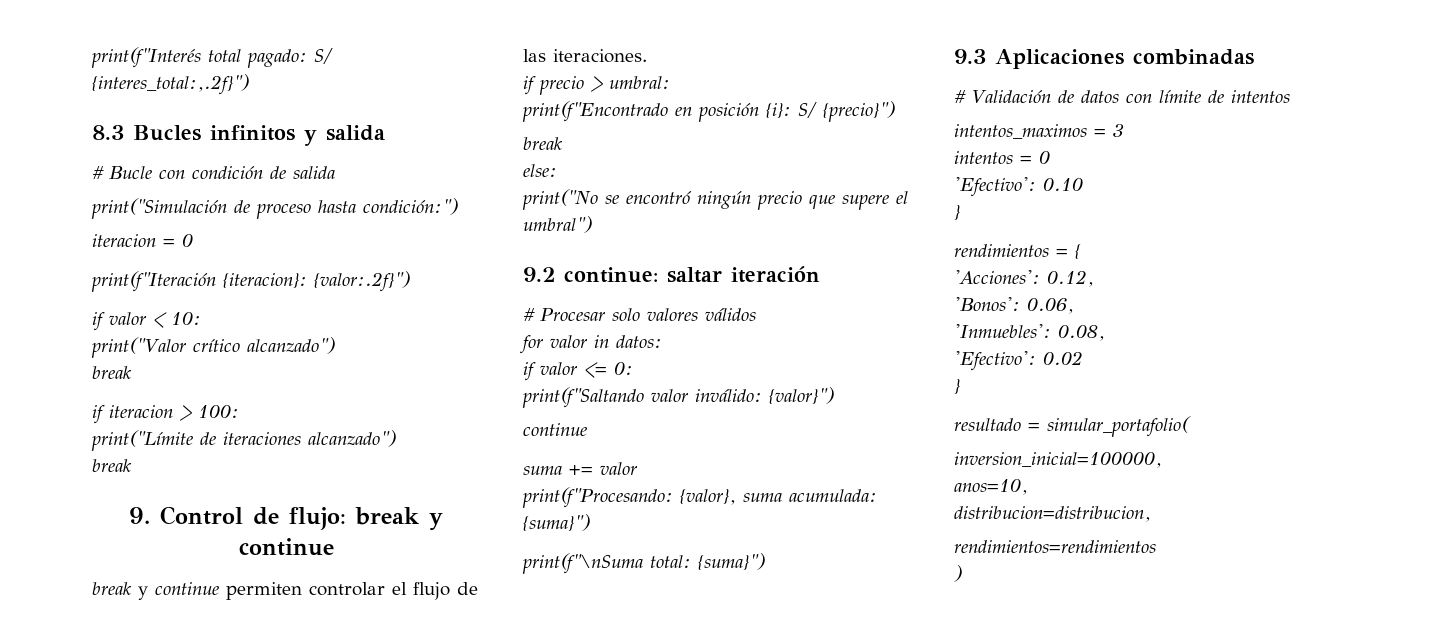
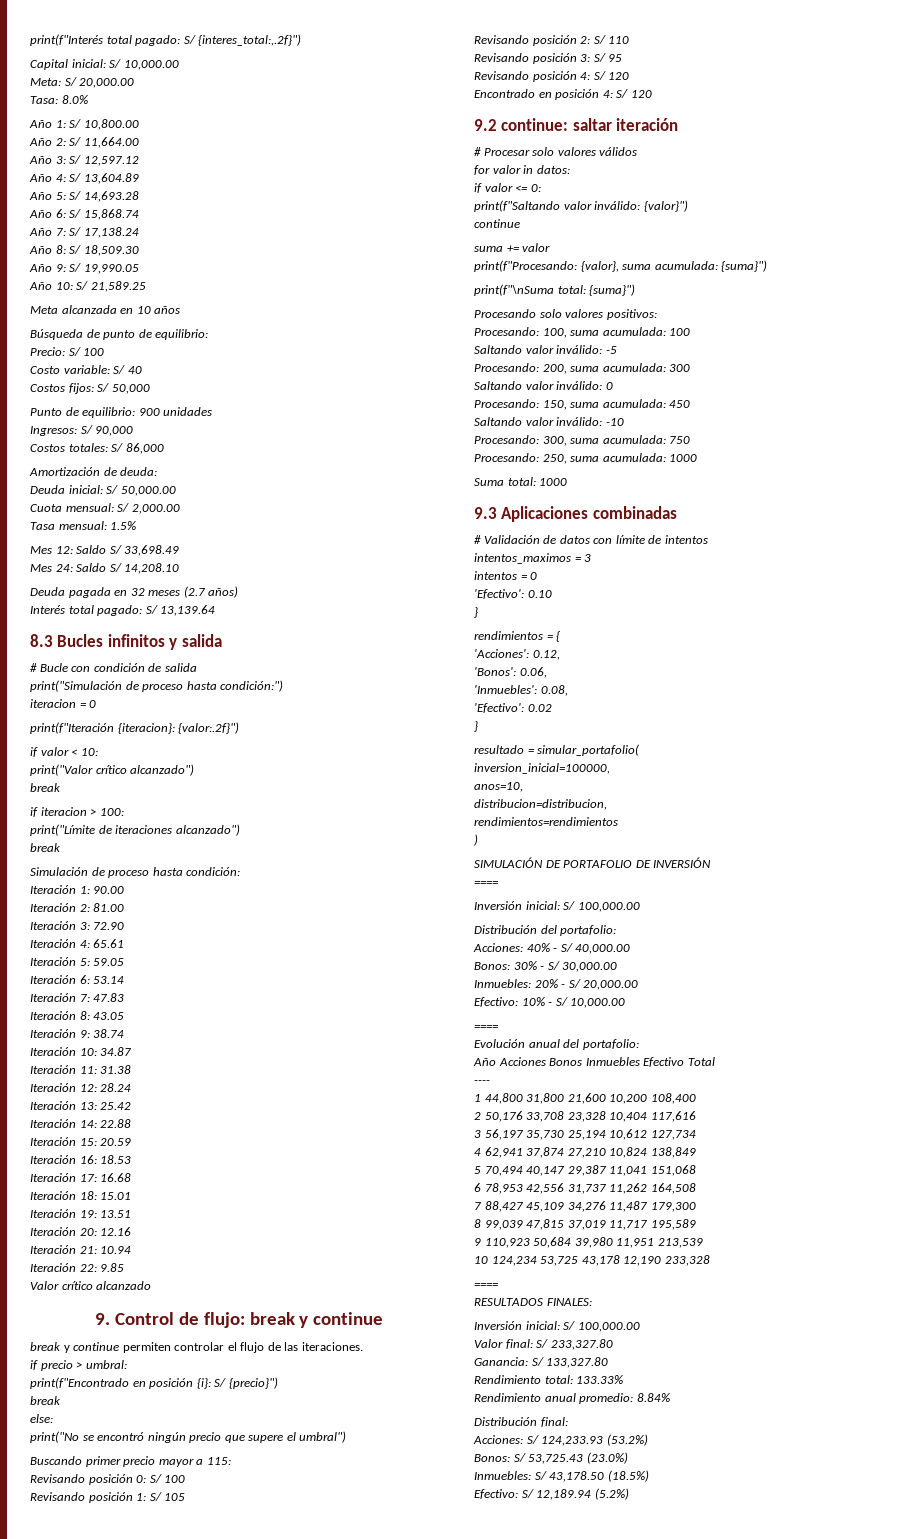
(249, 84) none -> [30,59,179,70] [30,77,135,88] [30,95,88,104] [29,119,139,130] [29,137,139,148] [29,155,139,166] [29,173,139,184] [29,191,139,202] [29,209,139,220] [29,227,139,238] [29,245,139,256] [29,263,139,274] [29,281,146,292] [30,305,181,314] [30,329,209,340] [30,347,105,356] [30,365,142,374] [30,383,150,394] [30,407,213,418] [30,425,134,436] [30,443,164,454] [29,467,158,476] [30,485,176,496] [30,503,180,514] [30,521,137,530] [30,545,180,556] [30,563,180,574] [30,586,239,598] [30,605,216,616] // Capital inicial: S/ 10,000.00 // Meta: S/ 20,000.00 // Tasa: 8.0% // Año 1: S/ 10,800.00 // Año 2: S/ 11,664.00 // Año 3: S/ 12,597.12 // Año 4: S/ 13,604.89 // Año 5: S/ 14,693.28 // Año 6: S/ 15,868.74 // Año 7: S/ 17,138.24 // Año 8: S/ 18,509.30 // Año 9: S/ 19,990.05 // Año 10: S/ 21,589.25 // Meta alcanzada en 10 años // Búsqueda de punto de equilibrio: // Precio: S/ 100 // Costo variable: S/ 40 // Costos fijos: S/ 50,000 // Punto de equilibrio: 900 unidades // Ingresos: S/ 90,000 // Costos totales: S/ 86,000 // Amortización de deuda: // Deuda inicial: S/ 50,000.00 // Cuota mensual: S/ 2,000.00 // Tasa mensual: 1.5% // Mes 12: Saldo S/ 33,698.49 // Mes 24: Saldo S/ 14,208.10 // Deuda pagada en 32 meses (2.7 años) // Interés total pagado: S/ 13,139.64
(132, 465) none -> [30,867,241,878] [30,885,125,894] [30,903,125,912] [30,921,125,930] [30,939,125,948] [30,957,125,966] [30,975,125,984] [30,993,125,1002] [30,1011,125,1020] [30,1029,125,1038] [30,1047,132,1056] [30,1065,132,1074] [30,1083,132,1092] [30,1101,132,1110] [30,1119,132,1128] [30,1137,132,1146] [30,1155,132,1164] [30,1173,132,1182] [30,1191,132,1200] [30,1209,132,1218] [30,1227,132,1236] [30,1245,132,1254] [30,1263,125,1272] [30,1281,152,1290] // Simulación de proceso hasta condición: // Iteración 1: 90.00 // Iteración 2: 81.00 // Iteración 3: 72.90 // Iteración 4: 65.61 // Iteración 5: 59.05 // Iteración 6: 53.14 // Iteración 7: 47.83 // Iteración 8: 43.05 // Iteración 9: 38.74 // Iteración 10: 34.87 // Iteración 11: 31.38 // Iteración 12: 28.24 // Iteración 13: 25.42 // Iteración 14: 22.88 // Iteración 15: 20.59 // Iteración 16: 18.53 // Iteración 17: 16.68 // Iteración 18: 15.01 // Iteración 19: 13.51 // Iteración 20: 12.16 // Iteración 21: 10.94 // Iteración 22: 9.85 // Valor crítico alcanzado
(592, 224) none -> [30,1456,231,1467] [30,1474,186,1485] [30,1492,186,1503] [474,35,630,46] [474,53,623,64] [474,71,630,82] [474,89,652,100] // Buscando primer precio mayor a 115: // Revisando posición 0: S/ 100 // Revisando posición 1: S/ 105 // Revisando posición 2: S/ 110 // Revisando posición 3: S/ 95 // Revisando posición 4: S/ 120 // Encontrado en posición 4: S/ 120
(765, 561) none -> [474,309,657,320] [474,327,691,338] [474,345,617,354] [474,363,691,374] [474,381,613,390] [474,399,691,410] [474,417,624,426] [474,435,691,446] [474,453,698,464] [474,477,568,486] // Procesando solo valores positivos: // Procesando: 100, suma acumulada: 100 // Saltando valor inválido: -5 // Procesando: 200, suma acumulada: 300 // Saltando valor inválido: 0 // Procesando: 150, suma acumulada: 450 // Saltando valor inválido: -10 // Procesando: 300, suma acumulada: 750 // Procesando: 250, suma acumulada: 1000 // Suma total: 1000
(962, 573) none -> [474,857,712,868] [474,881,499,886] [474,901,640,912] [474,925,617,936] [473,943,631,954] [474,961,618,972] [474,979,639,990] [474,997,626,1008] [474,1025,499,1030] [474,1039,639,1050] [473,1057,715,1067] [474,1080,490,1084] [474,1093,696,1104] [474,1111,696,1122] [474,1129,696,1140] [474,1147,696,1158] [474,1165,696,1176] [474,1183,696,1194] [474,1201,696,1212] [474,1219,696,1230] [474,1237,703,1248] [474,1255,710,1266] [474,1283,499,1288] [474,1298,592,1306] [474,1321,640,1332] [474,1339,613,1350] [474,1357,609,1368] [474,1375,624,1384] [474,1393,670,1404] [474,1417,568,1427] [473,1434,648,1446] [474,1452,628,1464] [474,1470,649,1482] [474,1488,629,1500] // SIMULACIÓN DE PORTAFOLIO DE INVERSIÓN // ==== // Inversión inicial: S/ 100,000.00 // Distribución del portafolio: // Acciones: 40% - S/ 40,000.00 // Bonos: 30% - S/ 30,000.00 // Inmuebles: 20% - S/ 20,000.00 // Efectivo: 10% - S/ 10,000.00 // ==== // Evolución anual del portafolio: // Año Acciones Bonos Inmuebles Efectivo Total // ---- // 1 44,800 31,800 21,600 10,200 108,400 // 2 50,176 33,708 23,328 10,404 117,616 // 3 56,197 35,730 25,194 10,612 127,734 // 4 62,941 37,874 27,210 10,824 138,849 // 5 70,494 40,147 29,387 11,041 151,068 // 6 78,953 42,556 31,737 11,262 164,508 // 7 88,427 45,109 34,276 11,487 179,300 // 8 99,039 47,815 37,019 11,717 195,589 // 9 110,923 50,684 39,980 11,951 213,539 // 10 124,234 53,725 43,178 12,190 233,328 // ==== // RESULTADOS FINALES: // Inversión inicial: S/ 100,000.00 // Valor final: S/ 233,327.80 // Ganancia: S/ 133,327.80 // Rendimiento total: 133.33% // Rendimiento anual promedio: 8.84% // Distribución final: // Acciones: S/ 124,233.93 (53.2%) // Bonos: S/ 53,725.43 (23.0%) // Inmuebles: S/ 43,178.50 (18.5%) // Efectivo: S/ 12,189.94 (5.2%)

